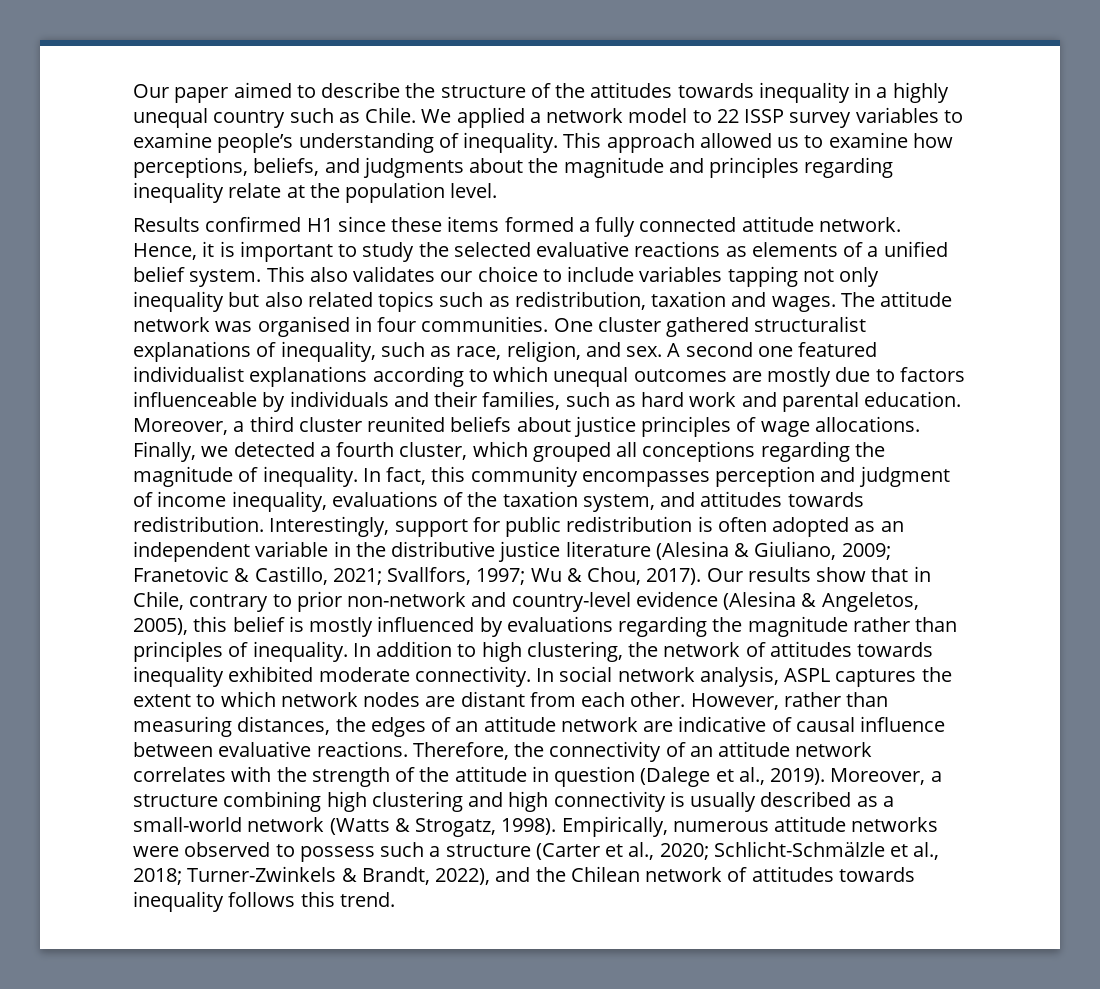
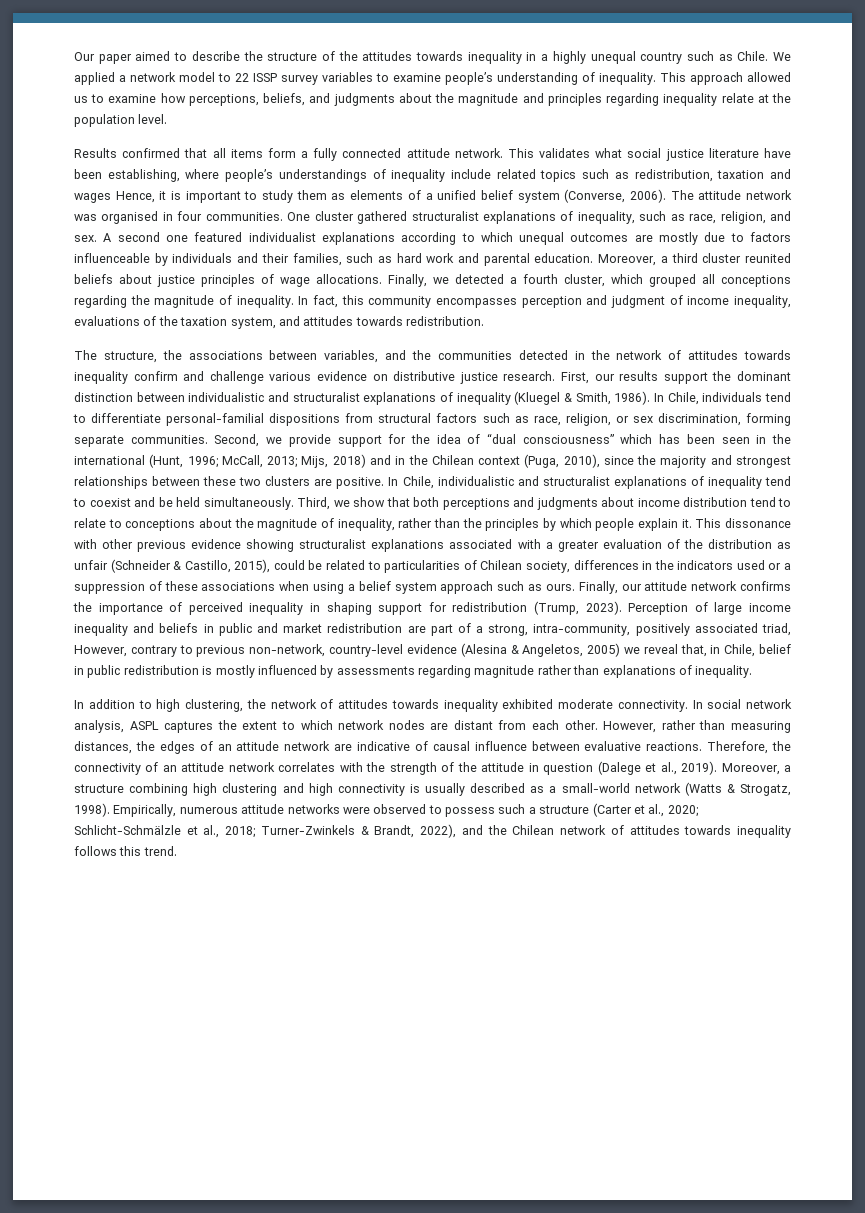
[306,216,574,232] H1 since these items formed -> [184,148,296,158] that all items form
[133,241,948,262] [133,266,880,287] [133,291,303,312] Hence, it is important to study the selected evaluative reactions as elements of a unified belief system. This also validates our choice to include variables tapping not only inequality but also -> [507,148,791,161] [74,169,492,182] This validates what social justice literature have been establishing, where people’s understandings of inequality include
[771,296,836,312] wages. -> [74,189,666,203] wages Hence, it is important to study them as elements of a unified belief system (Converse, 2006).
[269,516,904,537] [133,541,891,562] [133,566,931,585] [133,591,507,612] Interestingly, support for public redistribution is often adopted as an independent variable in the distributive justice literature (Alesina & Giuliano, 2009; Franetovic & Castillo, 2021; Svallfors, 1997; Wu & Chou, 2017). Our results show that in Chile, contrary to prior non-network and -> [74,350,792,363] [74,371,792,384] [74,391,791,405] [73,413,791,426] [74,433,792,447] [74,454,792,468] [74,476,792,489] [73,497,791,510] [74,518,791,531] [74,539,792,552] [74,559,791,573] [74,581,792,594] [73,601,792,615] [74,623,791,636] [74,644,326,657] // The structure, the associations between variables, and the communities detected in the network of attitudes towards inequality confirm and challenge various evidence on distributive justice research. First, our results support the dominant distinction between individualistic and structuralist explanations of inequality (Kluegel & Smith, 1986). In Chile, individuals tend to differentiate personal-familial dispositions from structural factors such as race, religion, or sex discrimination, forming separate communities. Second, we provide support for the idea of “dual consciousness” which has been seen in the international (Hunt, 1996; McCall, 2013; Mijs, 2018) and in the Chilean context (Puga, 2010), since the majority and strongest relationships between these two clusters are positive. In Chile, individualistic and structuralist explanations of inequality tend to coexist and be held simultaneously. Third, we show that both perceptions and judgments about income distribution tend to relate to conceptions about the magnitude of inequality, rather than the principles by which people explain it. This dissonance with other previous evidence showing structuralist explanations associated with a greater evaluation of the distribution as unfair (Schneider & Castillo, 2015), could be related to particularities of Chilean society, differences in the indicators used or a suppression of these associations when using a belief system approach such as ours. Finally, our attitude network confirms the importance of perceived inequality in shaping support for redistribution (Trump, 2023). Perception of large income inequality and beliefs in public and market redistribution are part of a strong, intra-community, positively associated triad, However, contrary to previous non-network,
[133,616,285,635] 2005), this belief -> [587,643,791,657] [74,665,199,678] 2005) we reveal that, in Chile, belief in public redistribution
[506,616,743,637] evaluations regarding the -> [336,665,471,678] assessments regarding
[133,641,348,662] principles of inequality. -> [602,665,753,678] explanations of inequality. //

